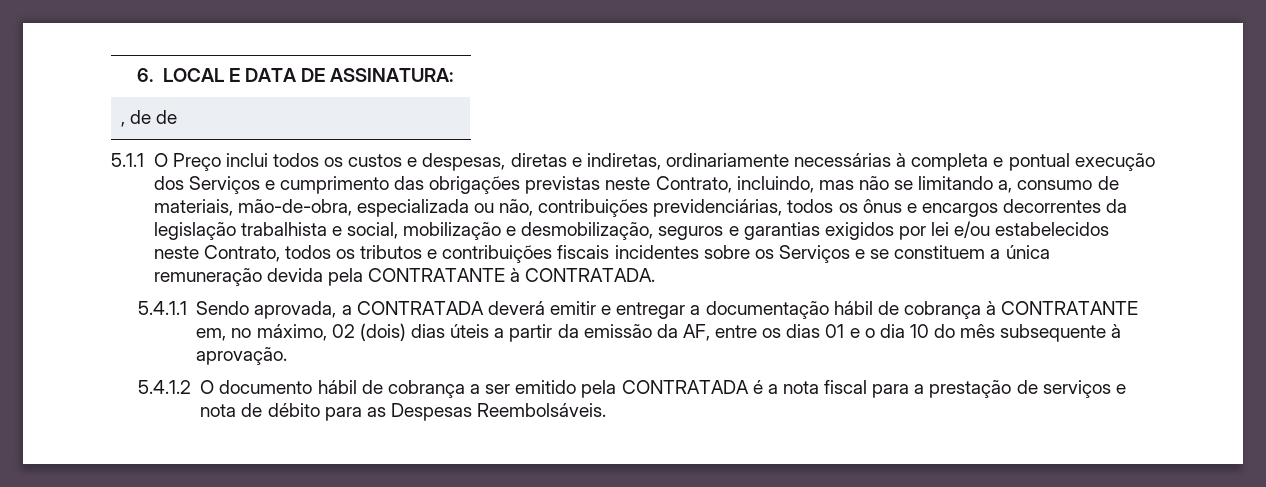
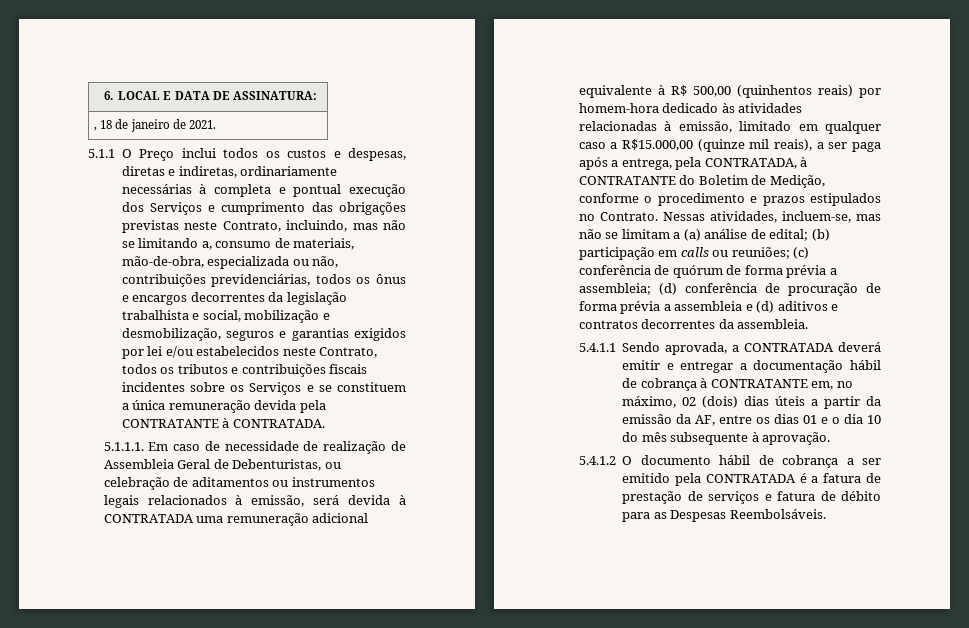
[130,110,178,124] de de -> [100,119,216,132] 18 de janeiro de 2021.
(656, 275) none -> [103,441,407,454] [103,459,341,471] [103,477,375,490] [103,495,407,508] [103,513,369,526] [578,85,881,98] [578,103,803,113] [578,121,881,134] [578,139,881,152] [578,157,808,170] [578,175,825,188] [578,193,881,206] [578,211,881,223] [578,229,830,241] [578,247,810,260] [578,265,837,278] [578,283,881,296] [578,301,839,314] [578,319,809,329] // 5.1.1.1. Em caso de necessidade de realização de Assembleia Geral de Debenturistas, ou celebração de aditamentos ou instrumentos legais relacionados à emissão, será devida à CONTRATADA uma remuneração adicional equivalente à R$ 500,00 (quinhentos reais) por homem-hora dedicado às atividades relacionadas à emissão, limitado em qualquer caso a R$15.000,00 (quinze mil reais), a ser paga após a entrega, pela CONTRATADA, à CONTRATANTE do Boletim de Medição, conforme o procedimento e prazos estipulados no Contrato. Nessas atividades, incluem-se, mas não se limitam a (a) análise de edital; (b) participação em calls ou reuniões; (c) conferência de quórum de forma prévia a assembleia; (d) conferência de procuração de forma prévia a assembleia e (d) aditivos e contratos decorrentes da assembleia.
[782,380,925,398] nota fiscal para a -> [823,473,881,483] fatura de
[200,404,237,417] nota -> [777,491,816,501] fatura

